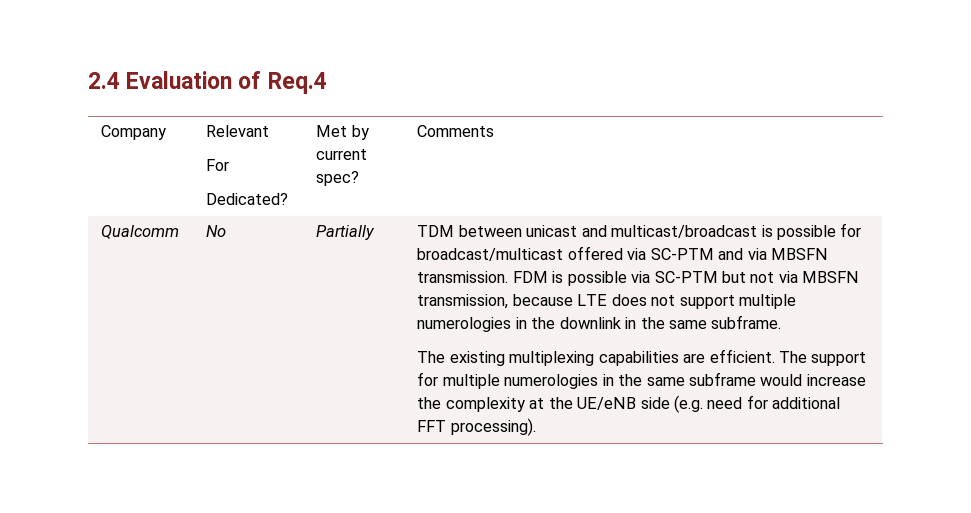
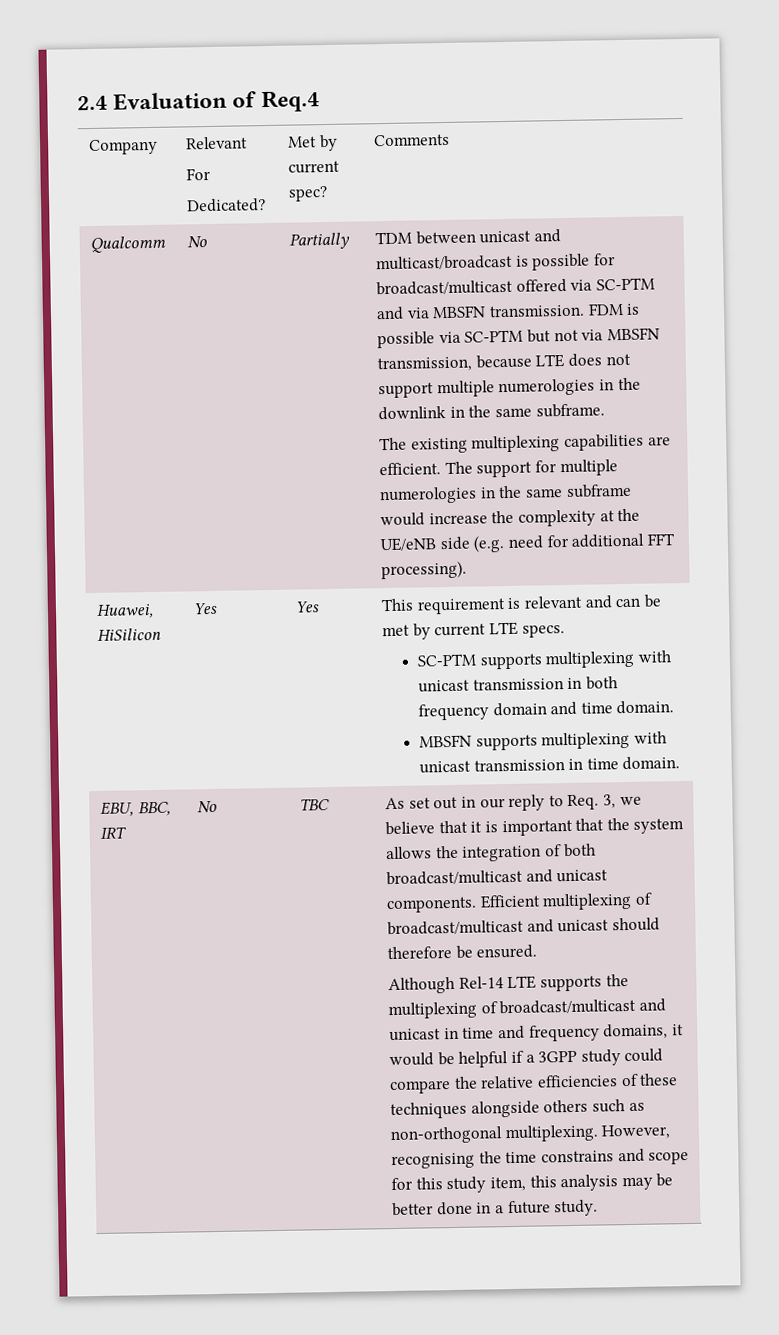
(536, 427) none -> [96,603,155,619] [97,627,162,641] [193,602,219,615] [295,601,321,613] [381,594,662,615] [382,621,565,640] [416,650,671,670] [417,676,618,693] [417,700,675,721] [418,731,667,751] [418,756,681,774] [100,801,171,817] [100,826,128,839] [197,800,218,813] [299,798,331,811] [385,794,642,812] [385,817,685,837] [386,843,596,862] [386,869,609,886] [386,892,653,914] [387,917,660,936] [387,944,538,960] [388,974,629,995] [388,998,666,1020] [389,1023,684,1042] [389,1048,664,1068] [390,1073,679,1095] [390,1099,645,1120] [390,1124,672,1145] [391,1148,690,1170] [391,1173,674,1194] [392,1199,599,1217] // Huawei, HiSilicon | Yes | Yes | This requirement is relevant and can be met by current LTE specs. // SC-PTM supports multiplexing with unicast transmission in both frequency domain and time domain. // MBSFN supports multiplexing with unicast transmission in time domain. // EBU, BBC, IRT | No | TBC | As set out in our reply to Req. 3, we believe that it is important that the system allows the integration of both broadcast/multicast and unicast components. Efficient multiplexing of broadcast/multicast and unicast should therefore be ensured. // Although Rel-14 LTE supports the multiplexing of broadcast/multicast and unicast in time and frequency domains, it would be helpful if a 3GPP study could compare the relative efficiencies of these techniques alongside others such as non-orthogonal multiplexing. However, recognising the time constrains and scope for this study item, this analysis may be better done in a future study.

